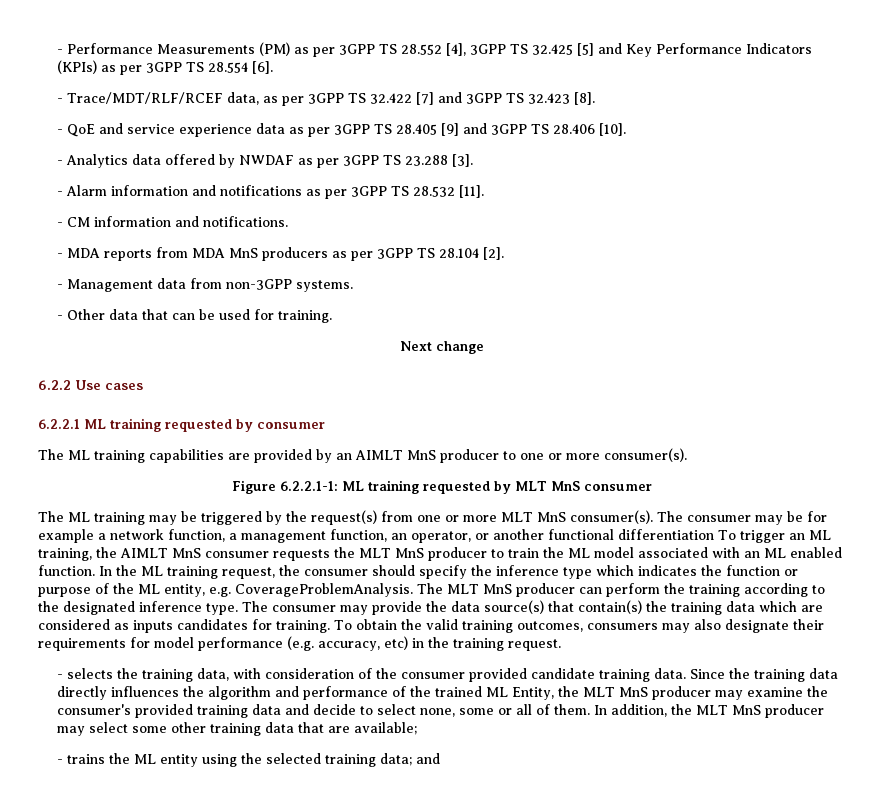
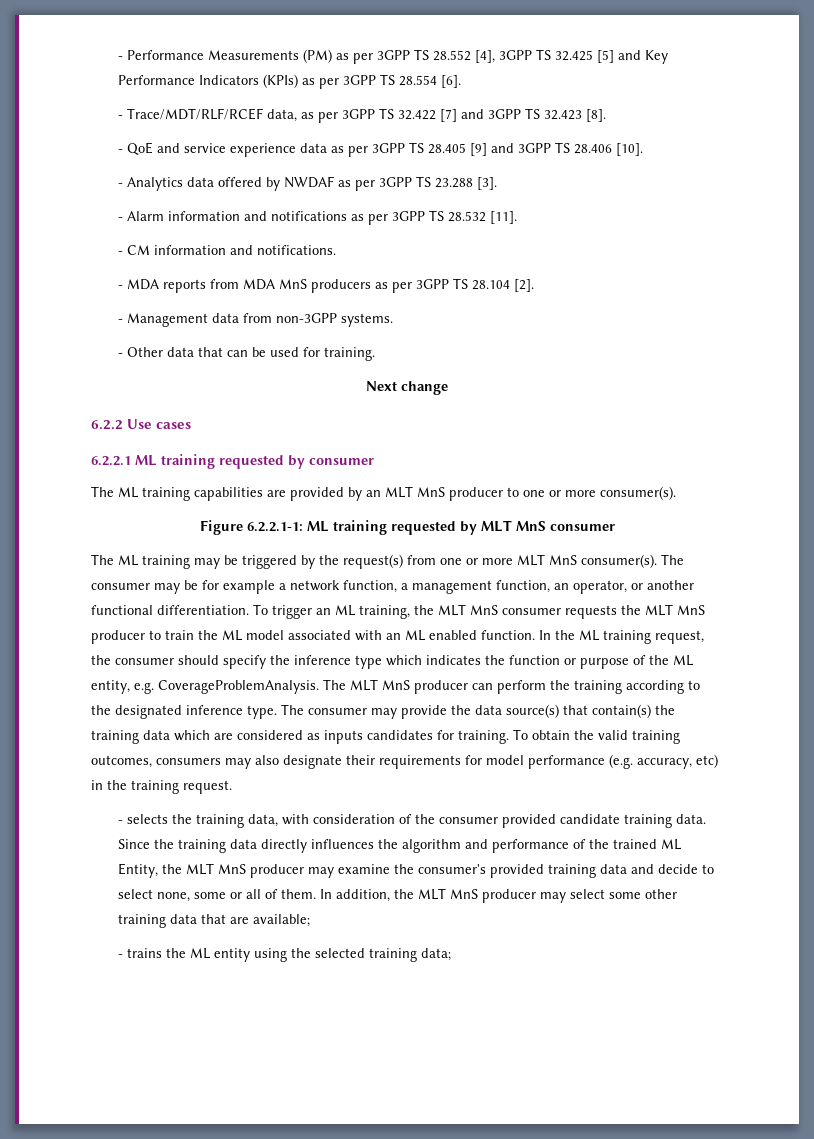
[355,450,403,460] AIMLT -> [385,486,413,498] MLT
[618,529,714,540] differentiation -> [157,605,249,615] differentiation.
[120,548,168,558] AIMLT -> [438,604,466,616] MLT
[415,753,440,764] and -> (451, 954) none

